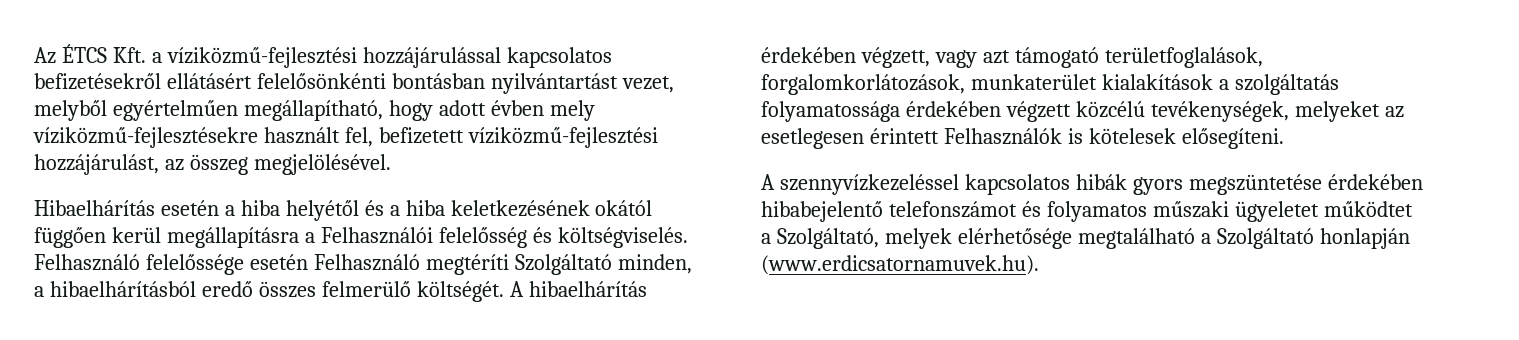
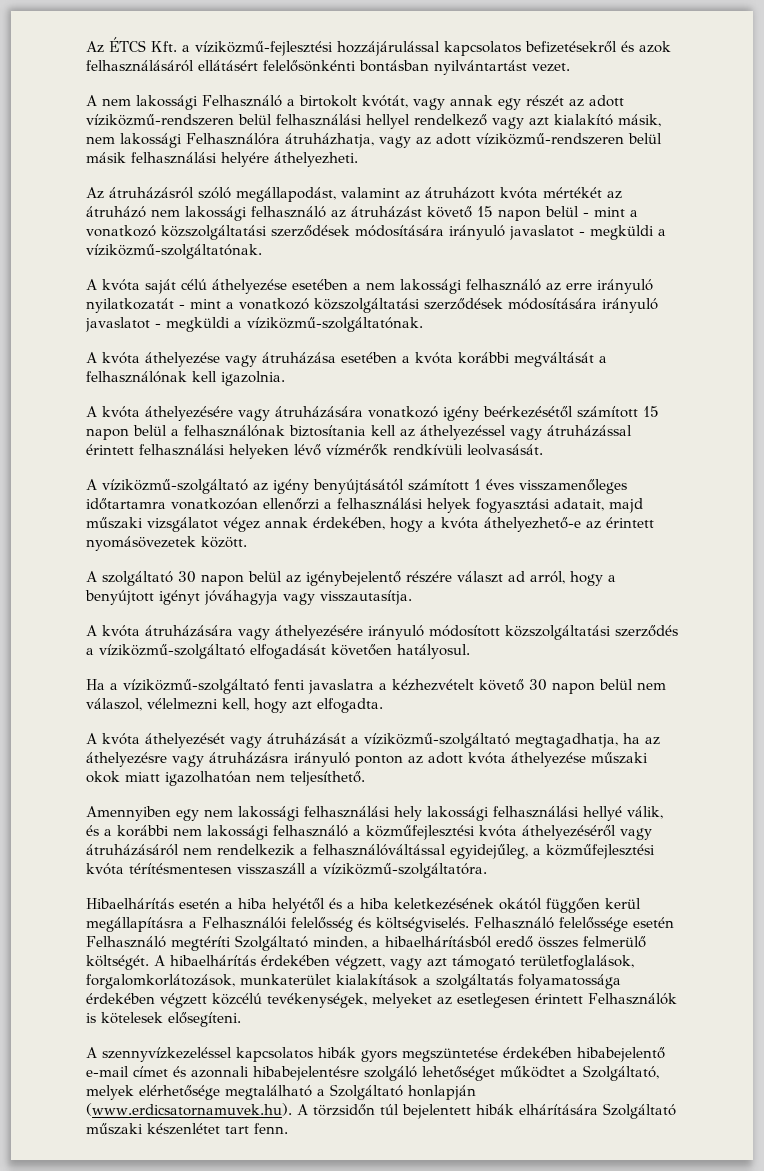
(161, 81) none -> [621,41,671,53] [86,60,194,72] és azok felhasználásáról
[621,76,674,93] [34,100,595,121] [33,127,658,148] [34,154,391,175] vezet, melyből egyértelműen megállapítható, hogy adott évben mely víziközmű-fejlesztésekre használt fel, befizetett víziközmű-fejlesztési hozzájárulást, az összeg megjelölésével. -> [532,63,570,72] [86,95,624,110] [86,114,661,129] [86,133,662,148] [86,152,358,167] [86,187,622,202] [86,206,638,221] [86,225,666,240] [86,244,262,259] [86,279,653,294] [86,298,658,313] [85,317,423,332] [86,352,607,367] [86,371,285,386] [86,406,659,421] [86,425,632,440] [86,444,543,459] [86,479,627,494] [86,498,643,513] [86,517,654,532] [86,536,247,551] [86,571,616,586] [85,590,412,605] [86,625,678,640] [86,644,470,659] [86,679,666,694] [86,698,383,713] [86,733,660,748] [86,752,648,767] [86,771,365,786] [86,806,663,821] [86,825,652,840] [86,844,655,859] [86,863,487,878] vezet. // A nem lakossági Felhasználó a birtokolt kvótát, vagy annak egy részét az adott víziközmű-rendszeren belül felhasználási hellyel rendelkező vagy azt kialakító másik, nem lakossági Felhasználóra átruházhatja, vagy az adott víziközmű-rendszeren belül másik felhasználási helyére áthelyezheti. // Az átruházásról szóló megállapodást, valamint az átruházott kvóta mértékét az átruházó nem lakossági felhasználó az átruházást követő 15 napon belül - mint a vonatkozó közszolgáltatási szerződések módosítására irányuló javaslatot - megküldi a víziközmű-szolgáltatónak. // A kvóta saját célú áthelyezése esetében a nem lakossági felhasználó az erre irányuló nyilatkozatát - mint a vonatkozó közszolgáltatási szerződések módosítására irányuló javaslatot - megküldi a víziközmű-szolgáltatónak. // A kvóta áthelyezése vagy átruházása esetében a kvóta korábbi megváltását a felhasználónak kell igazolnia. // A kvóta áthelyezésére vagy átruházására vonatkozó igény beérkezésétől számított 15 napon belül a felhasználónak biztosítania kell az áthelyezéssel vagy átruházással érintett felhasználási helyeken lévő vízmérők rendkívüli leolvasását. // A víziközmű-szolgáltató az igény benyújtásától számított 1 éves visszamenőleges időtartamra vonatkozóan ellenőrzi a felhasználási helyek fogyasztási adatait, majd műszaki vizsgálatot végez annak érdekében, hogy a kvóta áthelyezhető-e az érintett nyomásövezetek között. // A szolgáltató 30 napon belül az igénybejelentő részére választ ad arról, hogy a benyújtott igényt jóváhagyja vagy visszautasítja. // A kvóta átruházására vagy áthelyezésére irányuló módosított közszolgáltatási szerződés a víziközmű-szolgáltató elfogadását követően hatályosul. // Ha a víziközmű-szolgáltató fenti javaslatra a kézhezvételt követő 30 napon belül nem válaszol, vélelmezni kell, hogy azt elfogadta. // A kvóta áthelyezését vagy átruházását a víziközmű-szolgáltató megtagadhatja, ha az áthelyezésre vagy átruházásra irányuló ponton az adott kvóta áthelyezése műszaki okok miatt igazolhatóan nem teljesíthető. // Amennyiben egy nem lakossági felhasználási hely lakossági felhasználási hellyé válik, és a korábbi nem lakossági felhasználó a közműfejlesztési kvóta áthelyezéséről vagy átruházásáról nem rendelkezik a felhasználóváltással egyidejűleg, a közműfejlesztési kvóta térítésmentesen visszaszáll a víziközmű-szolgáltatóra.
[888,201,1319,222] telefonszámot és folyamatos műszaki ügyeletet -> [86,1066,495,1081] e-mail címet és azonnali hibabejelentésre szolgáló lehetőséget
(1039, 265) none -> [296,1103,676,1119] [86,1123,288,1135] A törzsidőn túl bejelentett hibák elhárítására Szolgáltató műszaki készenlétet tart fenn.

